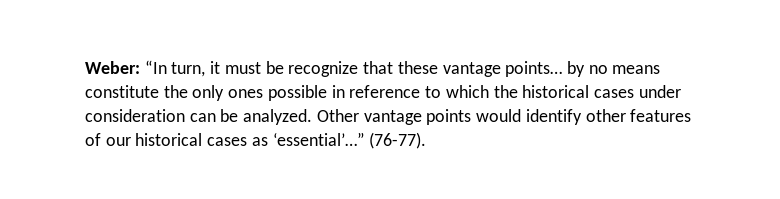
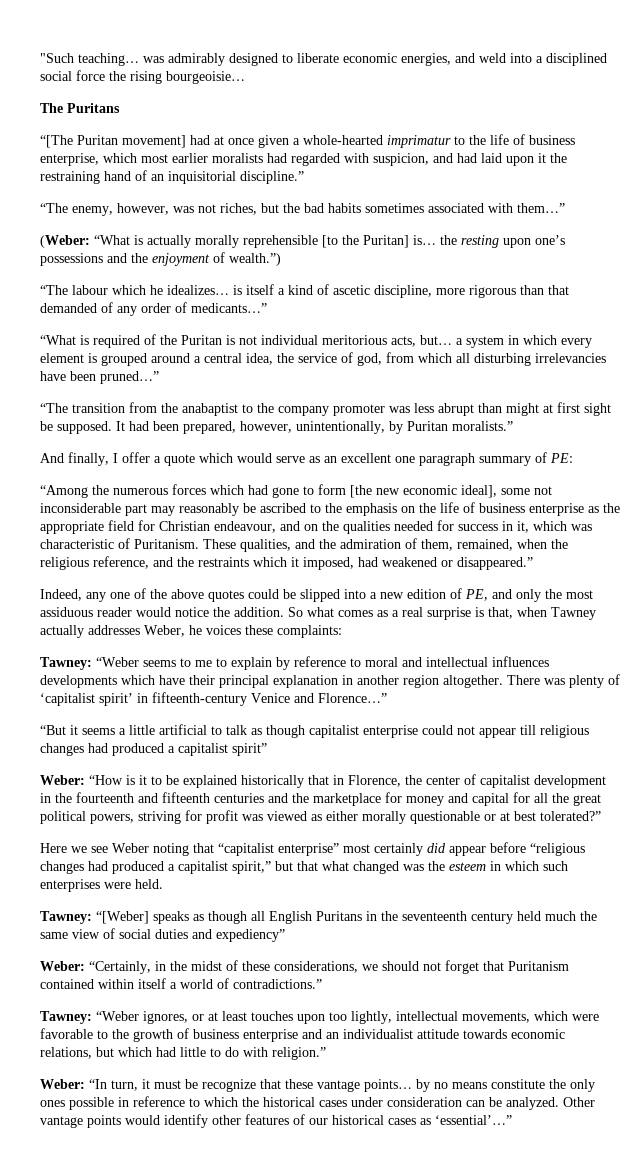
(85, 67) none -> [40,53,607,66] [40,70,245,84] [40,103,120,113] [40,134,575,148] [40,153,567,166] [40,170,304,184] [40,203,565,216] [40,235,565,248] [40,252,281,266] [40,284,569,298] [40,302,267,316] [40,334,592,348] [40,352,606,366] [40,371,159,384] [40,402,611,416] [40,421,513,434] [40,452,573,466] [40,484,552,498] [40,502,620,516] [40,520,592,534] [40,538,568,552] [40,556,533,570] [40,588,593,602] [40,607,596,620] [40,625,342,638] [40,656,549,670] [40,674,620,688] [40,692,387,706] [40,724,589,738] [40,743,267,756] [40,774,606,788] [40,792,601,806] [40,810,601,824] [40,842,585,856] [40,861,568,874] [40,879,163,892] [40,911,597,924] [40,928,285,942] [40,960,569,974] [40,978,322,989] [40,1011,599,1024] [40,1028,565,1042] [40,1047,326,1060] "Such teaching… was admirably designed to liberate economic energies, and weld into a disciplined social force the rising bourgeoisie… // The Puritans // “[The Puritan movement] had at once given a whole-hearted imprimatur to the life of business enterprise, which most earlier moralists had regarded with suspicion, and had laid upon it the restraining hand of an inquisitorial discipline.” // “The enemy, however, was not riches, but the bad habits sometimes associated with them…” // (Weber: “What is actually morally reprehensible [to the Puritan] is… the resting upon one’s possessions and the enjoyment of wealth.”) // “The labour which he idealizes… is itself a kind of ascetic discipline, more rigorous than that demanded of any order of medicants…” // “What is required of the Puritan is not individual meritorious acts, but… a system in which every element is grouped around a central idea, the service of god, from which all disturbing irrelevancies have been pruned…” // “The transition from the anabaptist to the company promoter was less abrupt than might at first sight be supposed. It had been prepared, however, unintentionally, by Puritan moralists.” // And finally, I offer a quote which would serve as an excellent one paragraph summary of PE: // “Among the numerous forces which had gone to form [the new economic ideal], some not inconsiderable part may reasonably be ascribed to the emphasis on the life of business enterprise as the appropriate field for Christian endeavour, and on the qualities needed for success in it, which was characteristic of Puritanism. These qualities, and the admiration of them, remained, when the religious reference, and the restraints which it imposed, had weakened or disappeared.” // Indeed, any one of the above quotes could be slipped into a new edition of PE, and only the most assiduous reader would notice the addition. So what comes as a real surprise is that, when Tawney actually addresses Weber, he voices these complaints: // Tawney: “Weber seems to me to explain by reference to moral and intellectual influences developments which have their principal explanation in another region altogether. There was plenty of ‘capitalist spirit’ in fifteenth-century Venice and Florence…” // “But it seems a little artificial to talk as though capitalist enterprise could not appear till religious changes had produced a capitalist spirit” // Weber: “How is it to be explained historically that in Florence, the center of capitalist development in the fourteenth and fifteenth centuries and the marketplace for money and capital for all the great political powers, striving for profit was viewed as either morally questionable or at best tolerated?” // Here we see Weber noting that “capitalist enterprise” most certainly did appear before “religious changes had produced a capitalist spirit,” but that what changed was the esteem in which such enterprises were held. // Tawney: “[Weber] speaks as though all English Puritans in the seventeenth century held much the same view of social duties and expediency” // Weber: “Certainly, in the midst of these considerations, we should not forget that Puritanism contained within itself a world of contradictions.” // Tawney: “Weber ignores, or at least touches upon too lightly, intellectual movements, which were favorable to the growth of business enterprise and an individualist attitude towards economic relations, but which had little to do with religion.” //
[369,132,427,149] (76-77). -> (512, 1120) none

